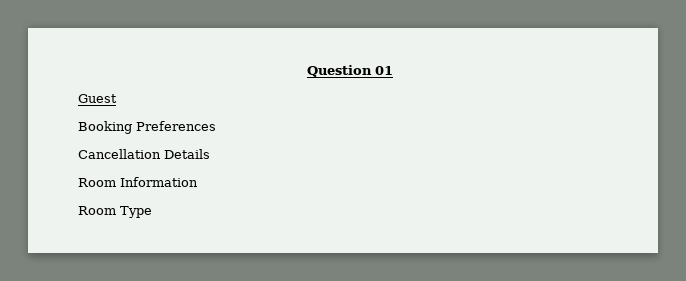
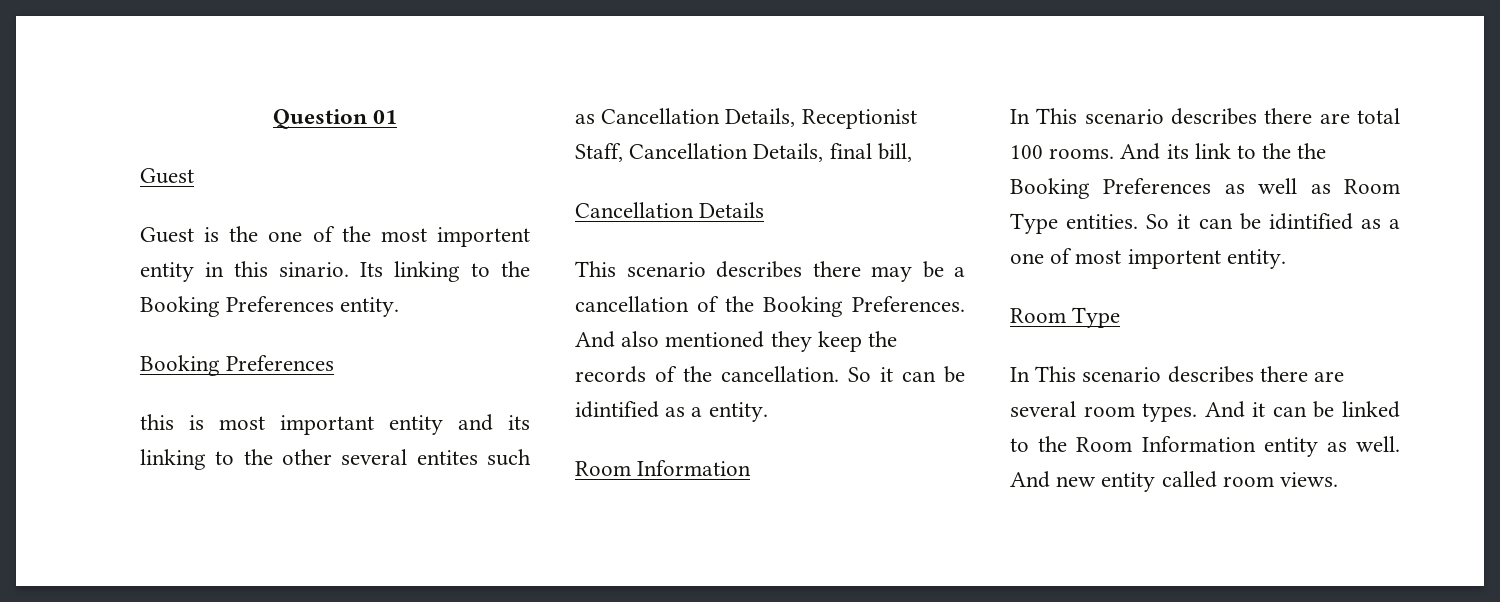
[78,121,216,134] [78,149,210,159] [78,177,198,187] [78,206,152,218] Booking Preferences // Cancellation Details // Room Information // Room Type -> [140,226,530,247] [140,261,530,282] [140,296,400,317] [140,355,335,376] [140,414,530,435] [140,449,531,470] [575,108,917,129] [575,143,912,162] [575,202,765,218] [575,261,965,282] [575,296,965,317] [575,331,898,352] [575,366,965,383] [575,401,768,422] [575,460,752,476] [1010,108,1400,125] [1010,143,1327,160] [1010,178,1400,199] [1010,213,1400,234] [1010,248,1286,269] [1010,307,1121,328] [1010,366,1345,383] [1010,401,1400,422] [1010,436,1400,457] [1010,471,1339,492] Guest is the one of the most importent entity in this sinario. Its linking to the Booking Preferences entity. // Booking Preferences // this is most important entity and its linking to the other several entites such as Cancellation Details, Receptionist Staff, Cancellation Details, final bill, // Cancellation Details // This scenario describes there may be a cancellation of the Booking Preferences. And also mentioned they keep the records of the cancellation. So it can be idintified as a entity. // Room Information // In This scenario describes there are total 100 rooms. And its link to the the Booking Preferences as well as Room Type entities. So it can be idintified as a one of most importent entity. // Room Type // In This scenario describes there are several room types. And it can be linked to the Room Information entity as well. And new entity called room views.

